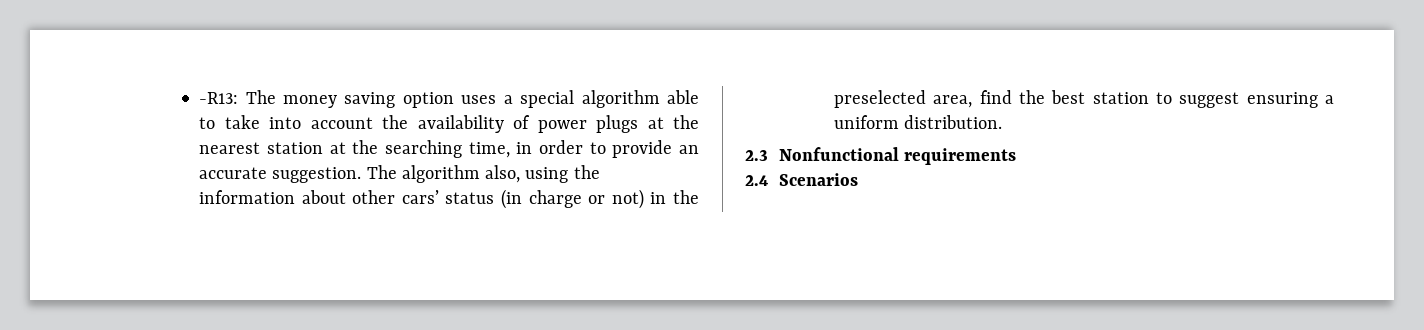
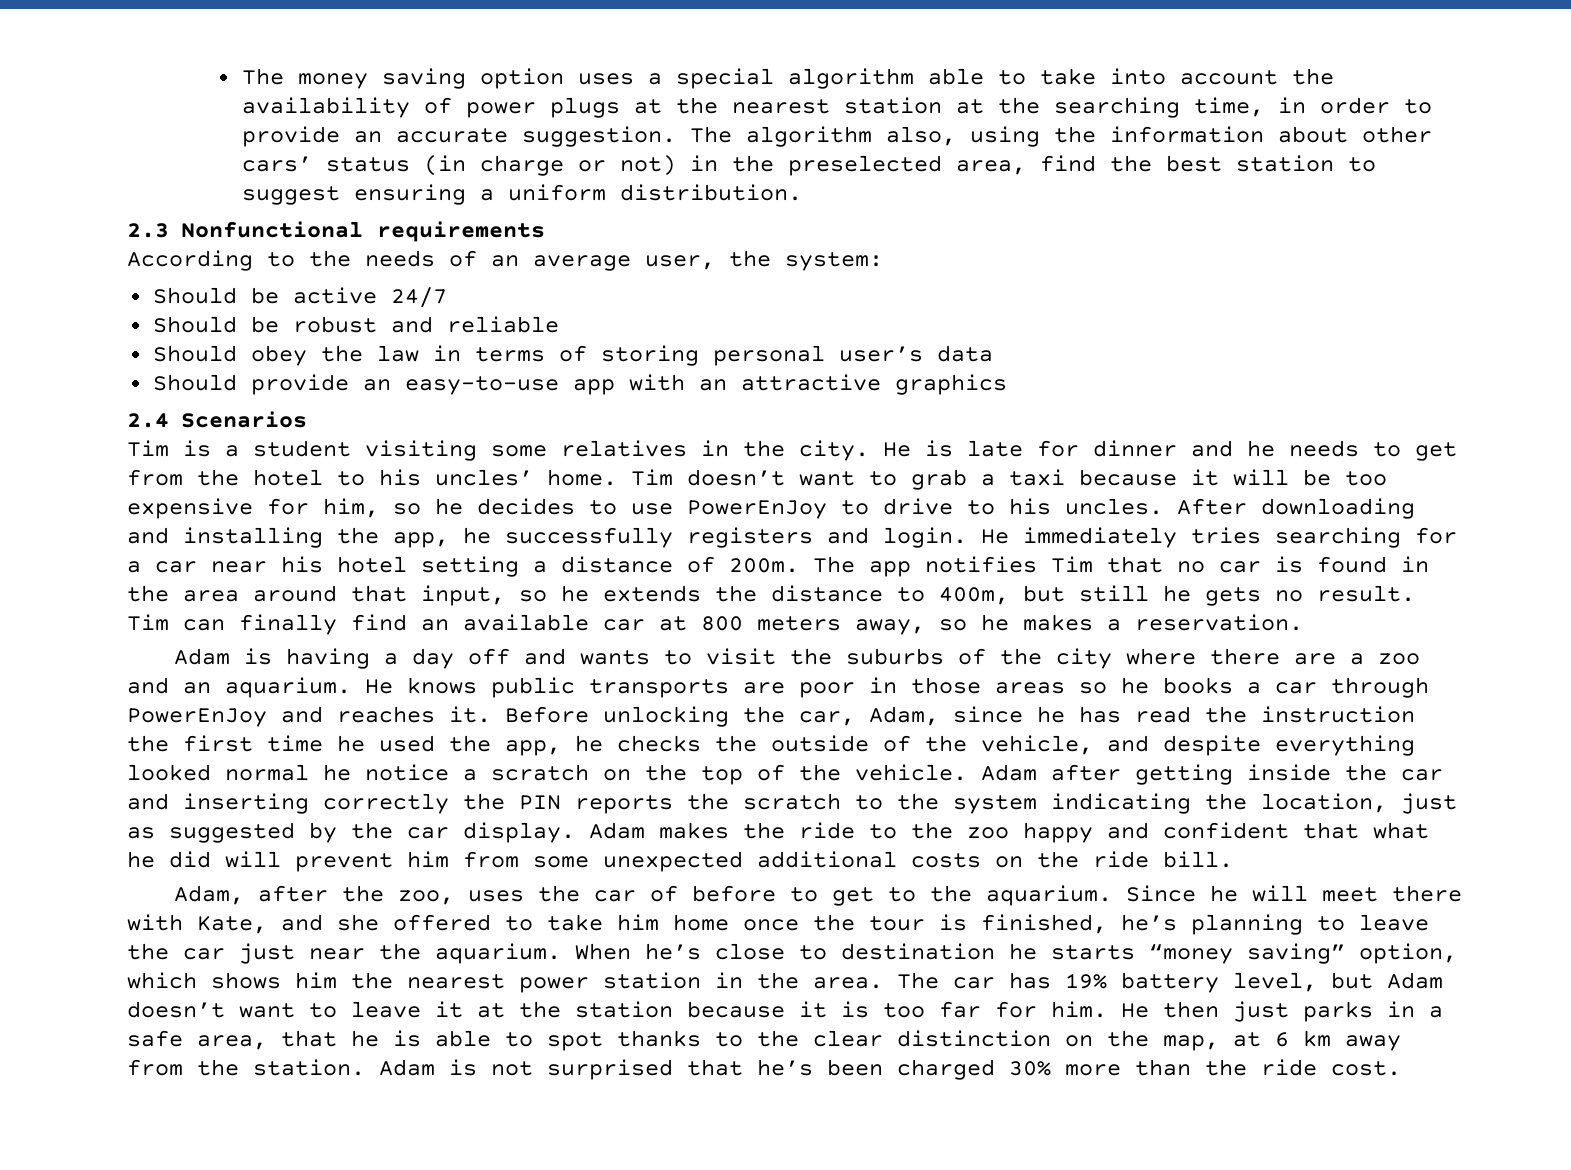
[199,92,239,104] -R13: -> (241, 76) none
[745,173,858,186] 2.4 Scenarios -> [127,250,883,271] [152,287,447,308] [152,316,559,333] [152,345,993,366] [152,374,1007,395] [127,411,307,428] [127,440,1457,461] [127,469,1387,490] [127,498,1415,519] [127,527,1457,548] [127,556,1429,577] [127,585,1415,606] [127,614,1303,635] [174,648,1421,669] [127,677,1429,698] [127,706,1415,727] [127,735,1415,756] [127,764,1443,785] [127,793,1457,814] [127,822,1429,843] [127,851,1233,872] [174,885,1463,906] [127,914,1429,935] [127,943,1457,964] [127,972,1443,993] [127,1001,1443,1022] [127,1030,1401,1051] [127,1059,1401,1080] According to the needs of an average user, the system: // Should be active 24/7 // Should be robust and reliable // Should obey the law in terms of storing personal user’s data // Should provide an easy-to-use app with an attractive graphics // 2.4 Scenarios // Tim is a student visiting some relatives in the city. He is late for dinner and he needs to get from the hotel to his uncles’ home. Tim doesn’t want to grab a taxi because it will be too expensive for him, so he decides to use PowerEnJoy to drive to his uncles. After downloading and installing the app, he successfully registers and login. He immediately tries searching for a car near his hotel setting a distance of 200m. The app notifies Tim that no car is found in the area around that input, so he extends the distance to 400m, but still he gets no result. Tim can finally find an available car at 800 meters away, so he makes a reservation. // Adam is having a day off and wants to visit the suburbs of the city where there are a zoo and an aquarium. He knows public transports are poor in those areas so he books a car through PowerEnJoy and reaches it. Before unlocking the car, Adam, since he has read the instruction the first time he used the app, he checks the outside of the vehicle, and despite everything looked normal he notice a scratch on the top of the vehicle. Adam after getting inside the car and inserting correctly the PIN reports the scratch to the system indicating the location, just as suggested by the car display. Adam makes the ride to the zoo happy and confident that what he did will prevent him from some unexpected additional costs on the ride bill. // Adam, after the zoo, uses the car of before to get to the aquarium. Since he will meet there with Kate, and she offered to take him home once the tour is finished, he’s planning to leave the car just near the aquarium. When he’s close to destination he starts “money saving” option, which shows him the nearest power station in the area. The car has 19% battery level, but Adam doesn’t want to leave it at the station because it is too far for him. He then just parks in a safe area, that he is able to spot thanks to the clear distinction on the map, at 6 km away from the station. Adam is not surprised that he’s been charged 30% more than the ride cost.

